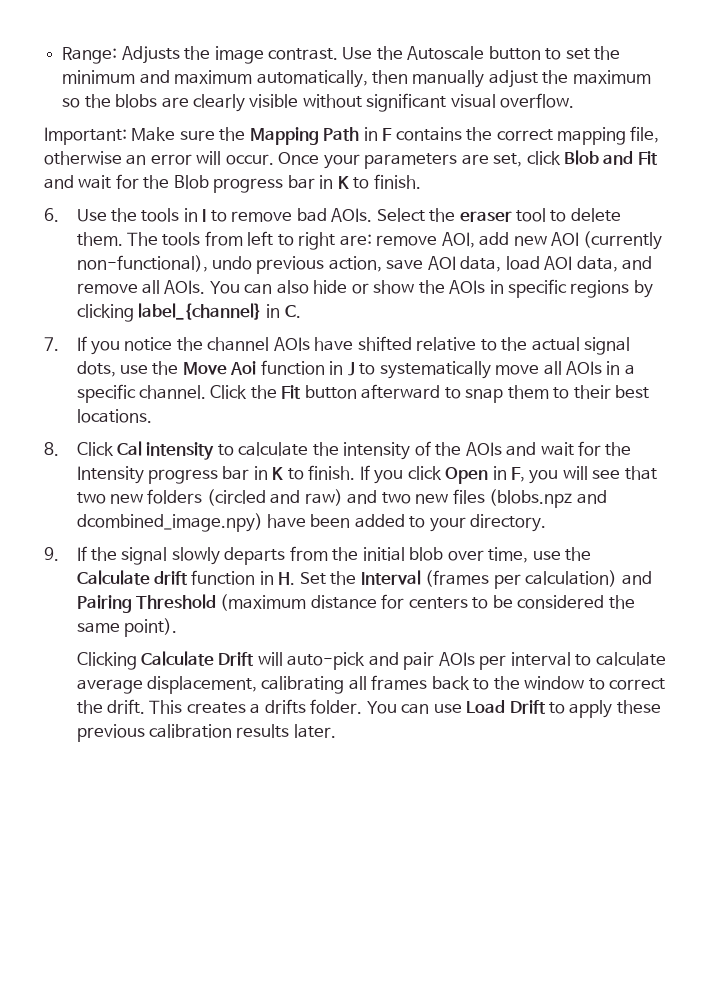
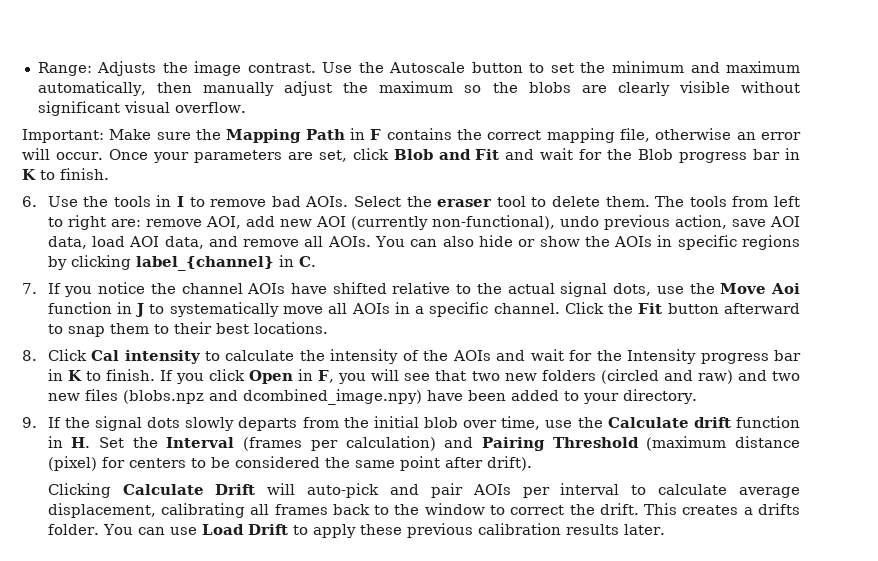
(168, 556) none -> [147,417,181,428] dots
(377, 602) none -> [47,456,97,471] (pixel)
[124,618,178,637] point). -> [399,456,532,471] point after drift).

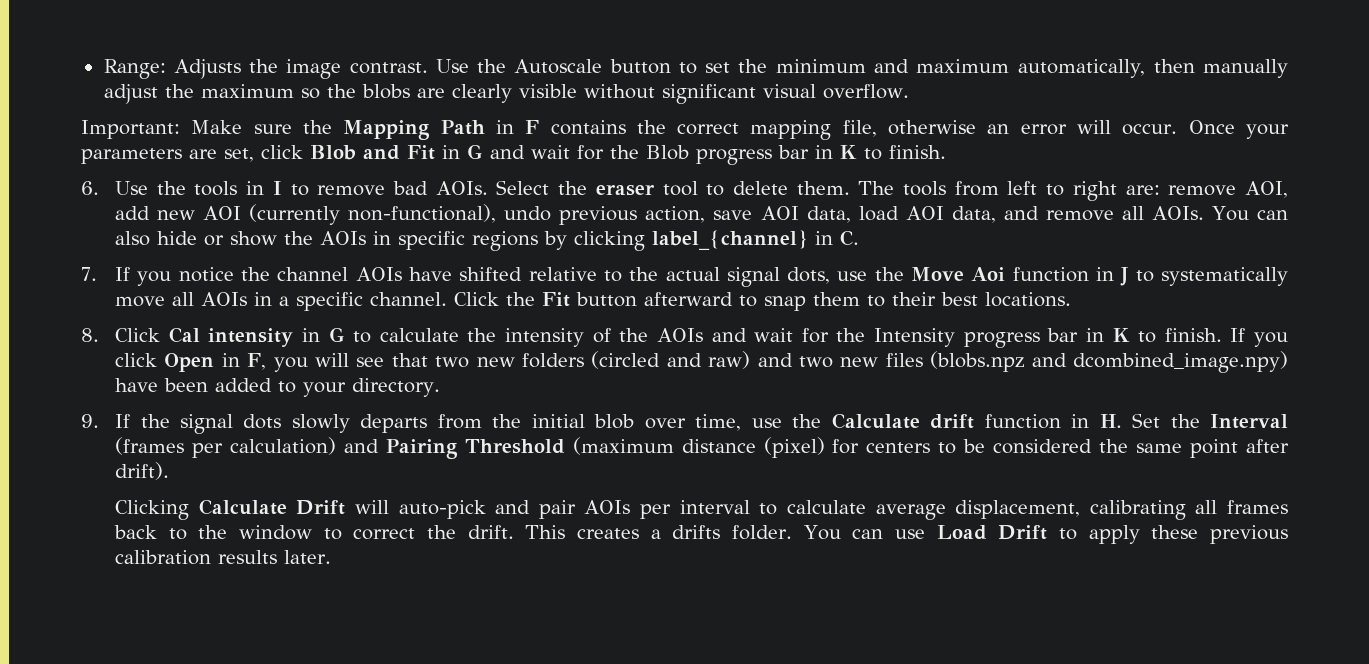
(500, 154) none -> [442,144,483,159] in G
(201, 357) none -> [301,327,345,342] in G

